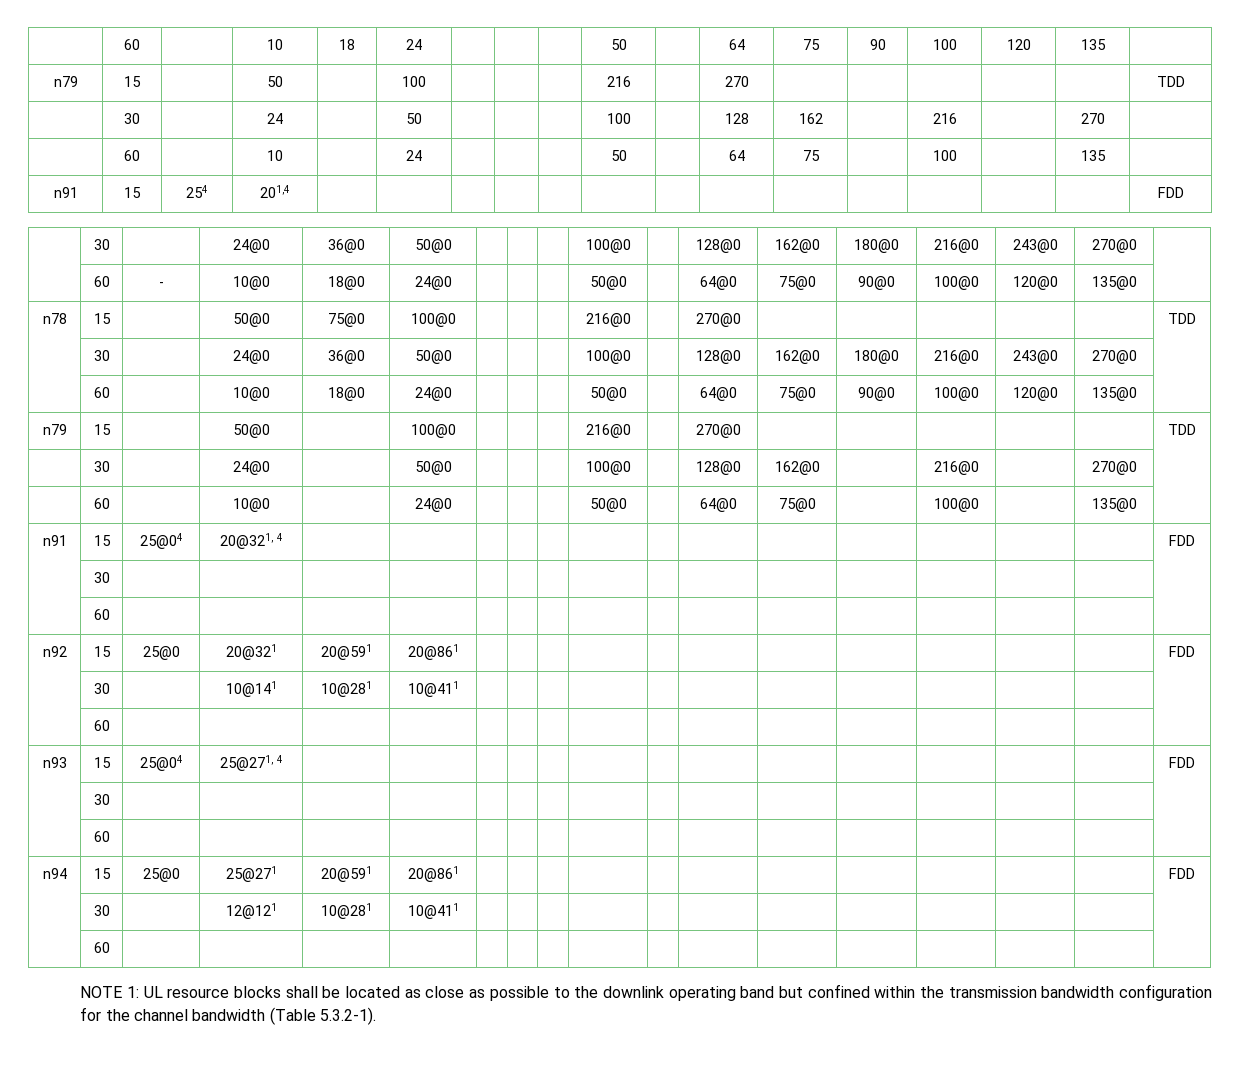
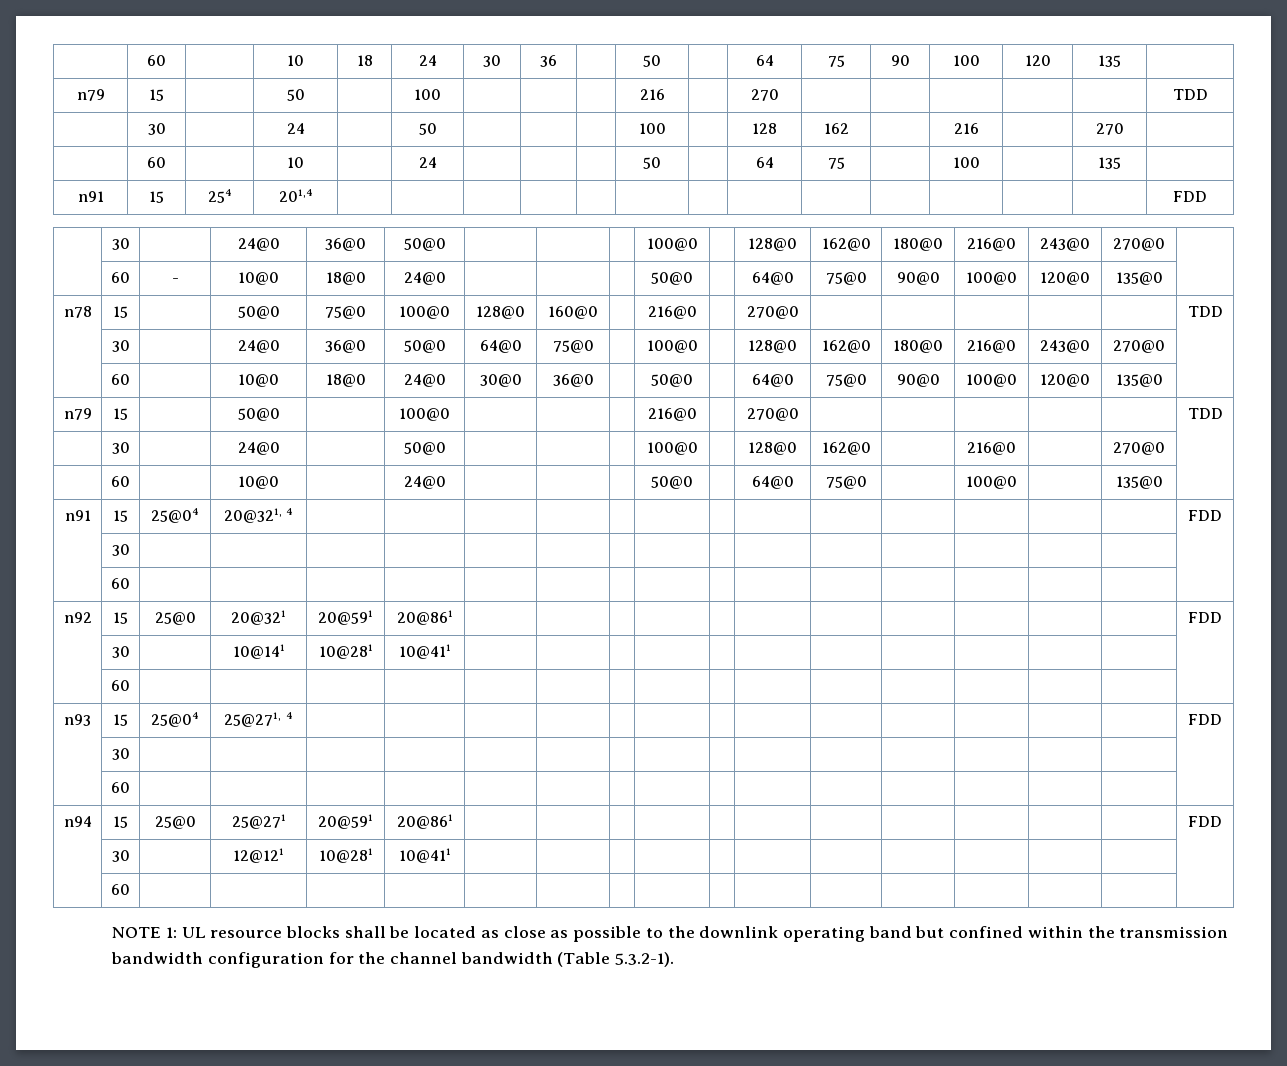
(422, 44) | -> [483,55,501,67] [540,55,557,67] 30 | 36
(456, 320) | -> [476,306,525,319] [548,306,598,319] 128@0 | 160@0
(452, 357) | -> [479,340,522,353] [552,340,594,353] 64@0 | 75@0
(452, 394) | -> [479,374,522,387] [552,374,594,387] 30@0 | 36@0

